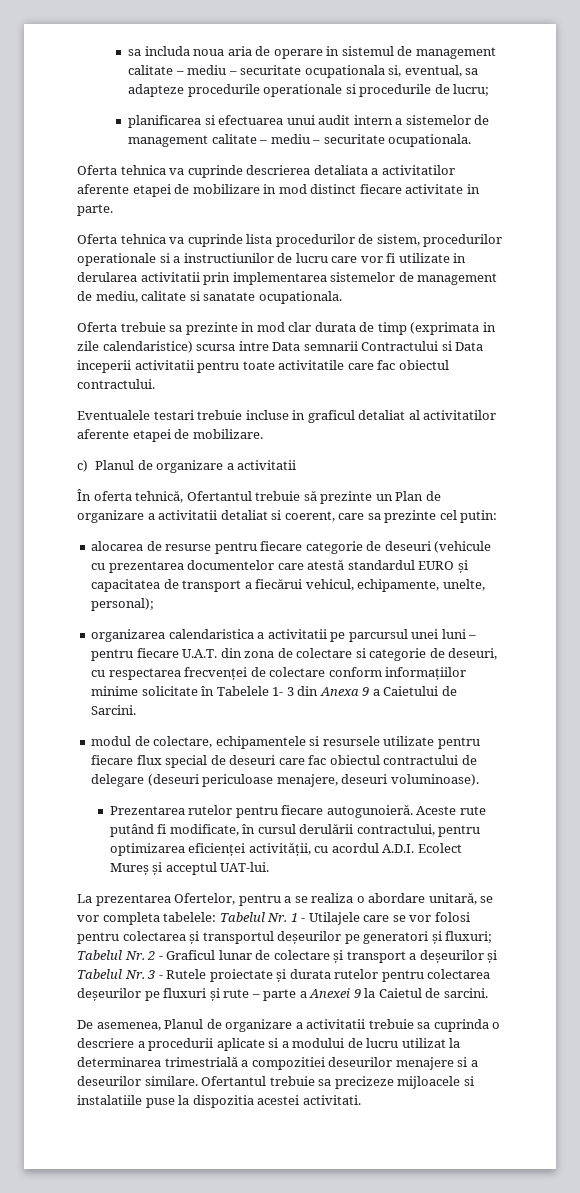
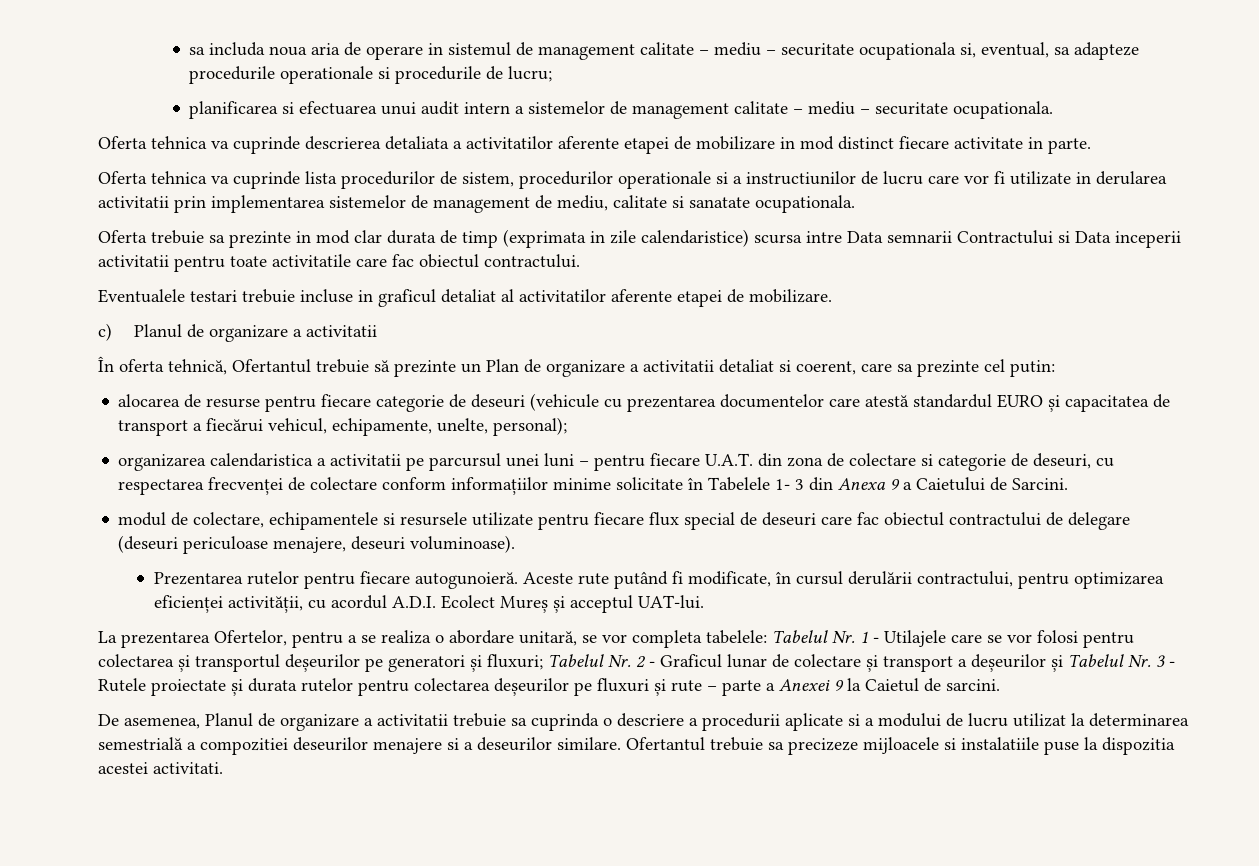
[164,1056,238,1067] trimestrială -> [98,737,183,750] semestrială

